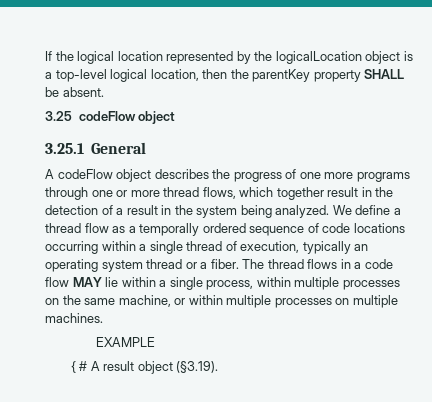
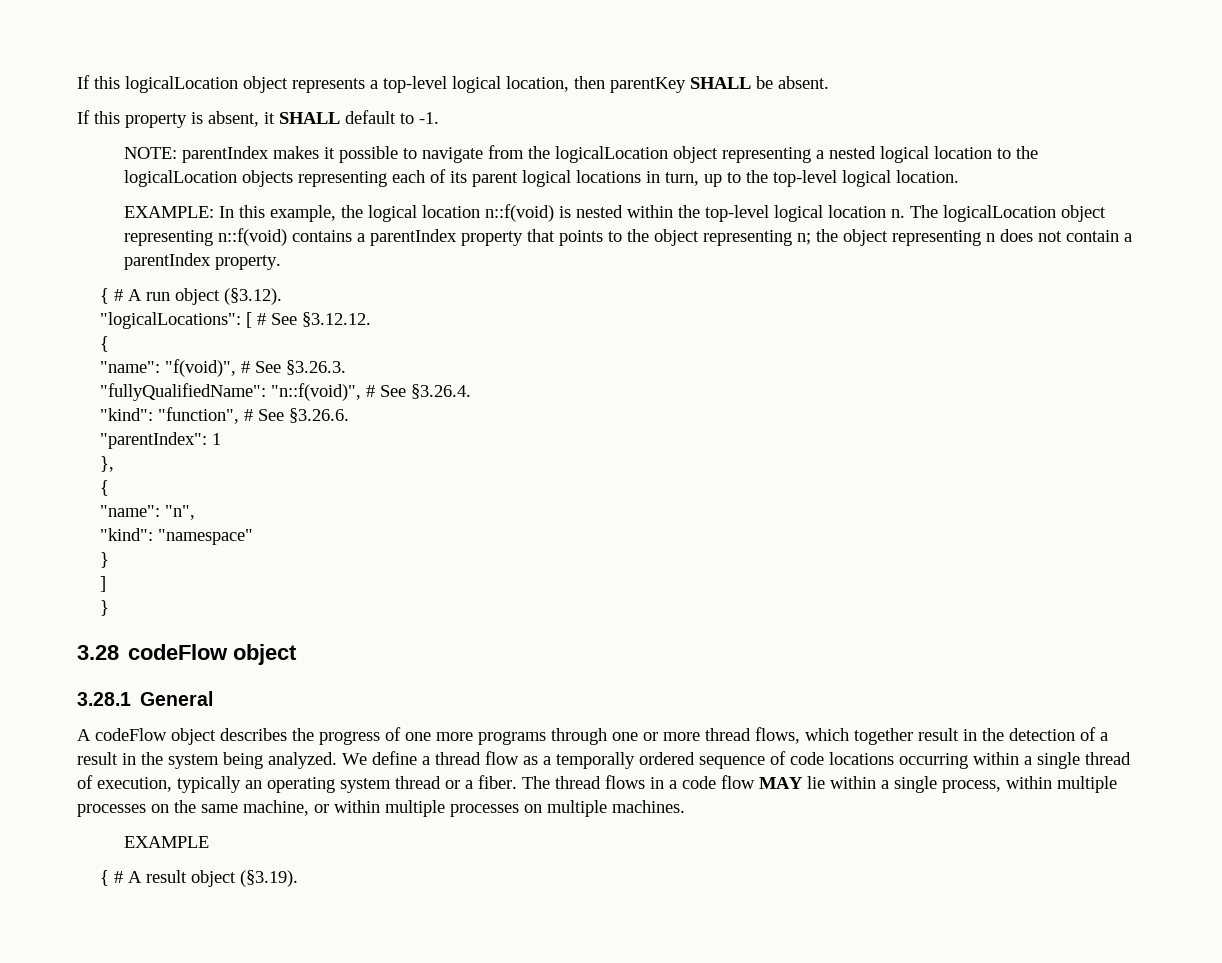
[45,51,413,64] If the logical location represented by the logicalLocation object is -> [77,75,365,93] If this logicalLocation object represents
[230,69,361,82] the parentKey property -> [610,77,686,93] parentKey
[45,111,72,121] 3.25 -> [77,110,439,128] [123,145,1038,163] [123,169,959,187] [123,204,1106,222] [123,228,1132,246] [123,253,281,270] [100,288,283,305] [100,312,372,329] [100,336,110,352] [100,359,347,377] [100,383,472,401] [100,407,350,424] [100,432,222,449] [100,456,115,472] [100,480,110,496] [100,505,196,520] [100,528,254,545] [100,552,110,568] [100,576,107,592] [100,600,110,616] [77,645,119,660] If this property is absent, it SHALL default to -1. // NOTE: parentIndex makes it possible to navigate from the logicalLocation object representing a nested logical location to the logicalLocation objects representing each of its parent logical locations in turn, up to the top-level logical location. // EXAMPLE: In this example, the logical location n::f(void) is nested within the top-level logical location n. The logicalLocation object representing n::f(void) contains a parentIndex property that points to the object representing n; the object representing n does not contain a parentIndex property. // { # A run object (§3.12). // "logicalLocations": [ # See §3.12.12. // { // "name": "f(void)", # See §3.26.3. // "fullyQualifiedName": "n::f(void)", # See §3.26.4. // "kind": "function", # See §3.26.6. // "parentIndex": 1 // }, // { // "name": "n", // "kind": "namespace" // } // ] // } // 3.28
[45,143,84,154] 3.25.1 -> [77,692,131,706] 3.28.1

